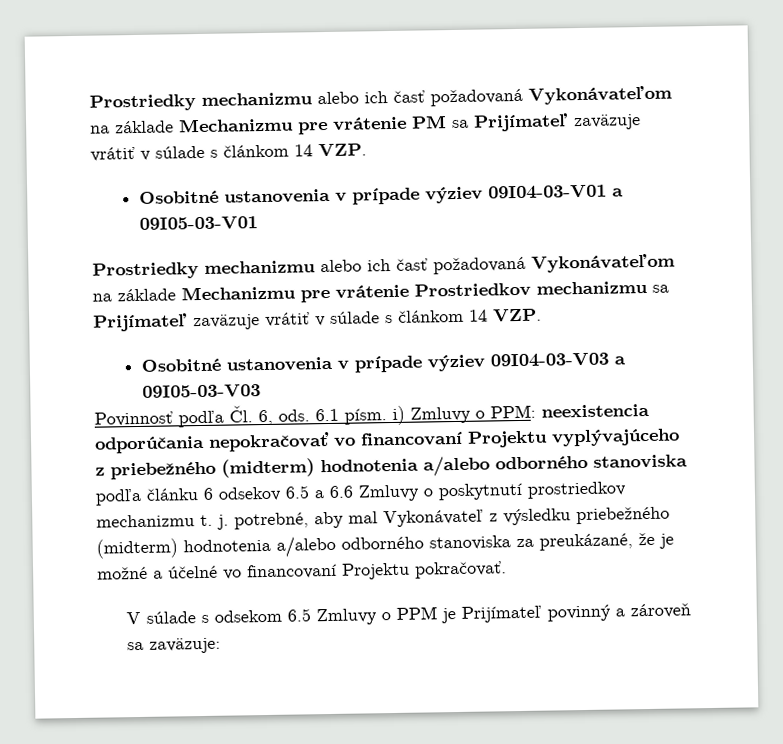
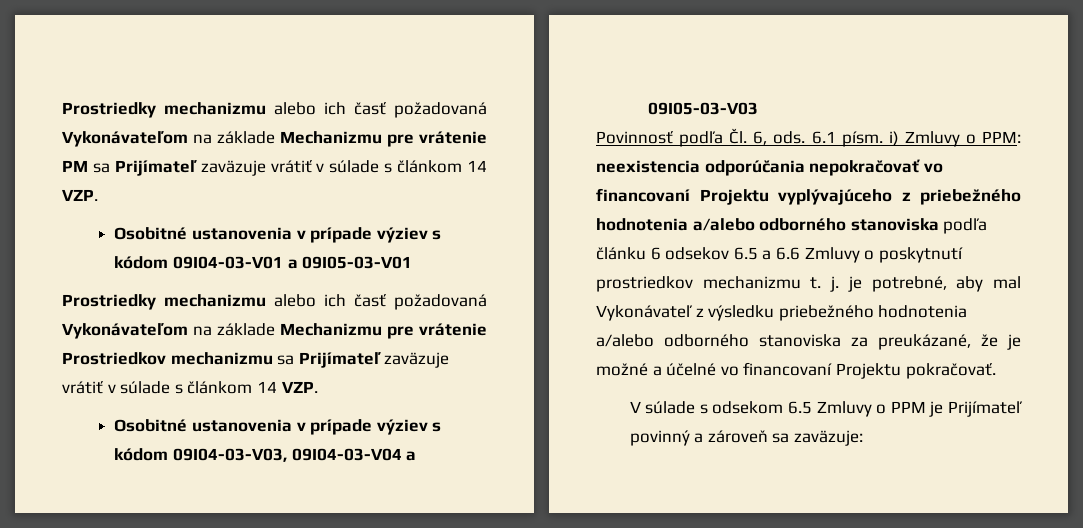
(484, 195) none -> [432,230,442,240] [114,256,169,269] s kódom
[490,352,610,368] 09I04-03-V03 -> [432,422,442,432] [114,448,402,462] s kódom 09I04-03-V03, 09I04-03-V04
[221,458,315,478] (midterm) -> (1021, 197) none
(229, 522) none -> [847,276,862,292] je
[96,538,178,559] (midterm) -> (874, 313) none

